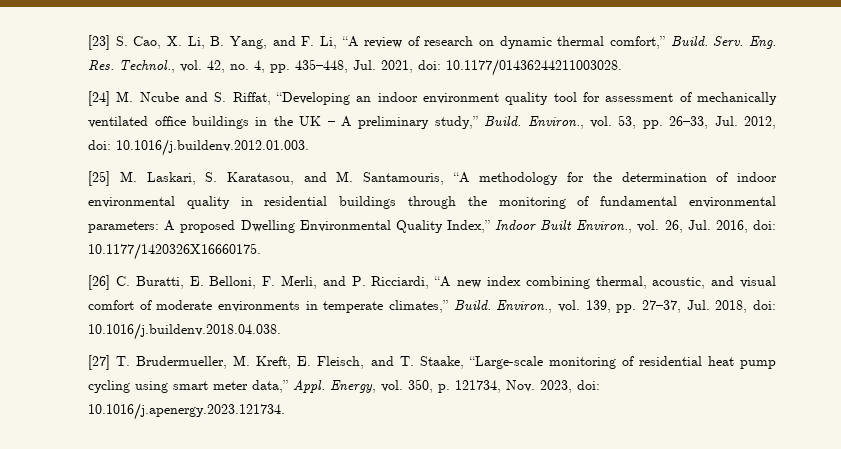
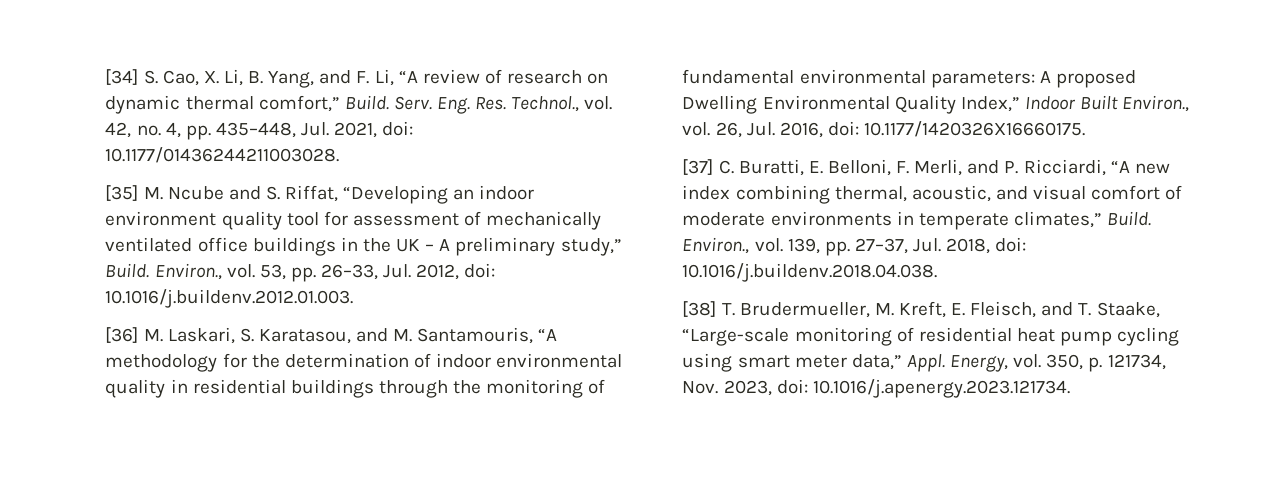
[88,35,111,50] [23] -> [105,69,139,85] [34]
[88,91,111,106] [24] -> [105,185,139,201] [35]
[88,171,111,186] [25] -> [105,327,139,343] [36]
[88,275,111,290] [26] -> [682,159,714,175] [37]
[88,355,111,370] [27] -> [682,301,717,317] [38]

